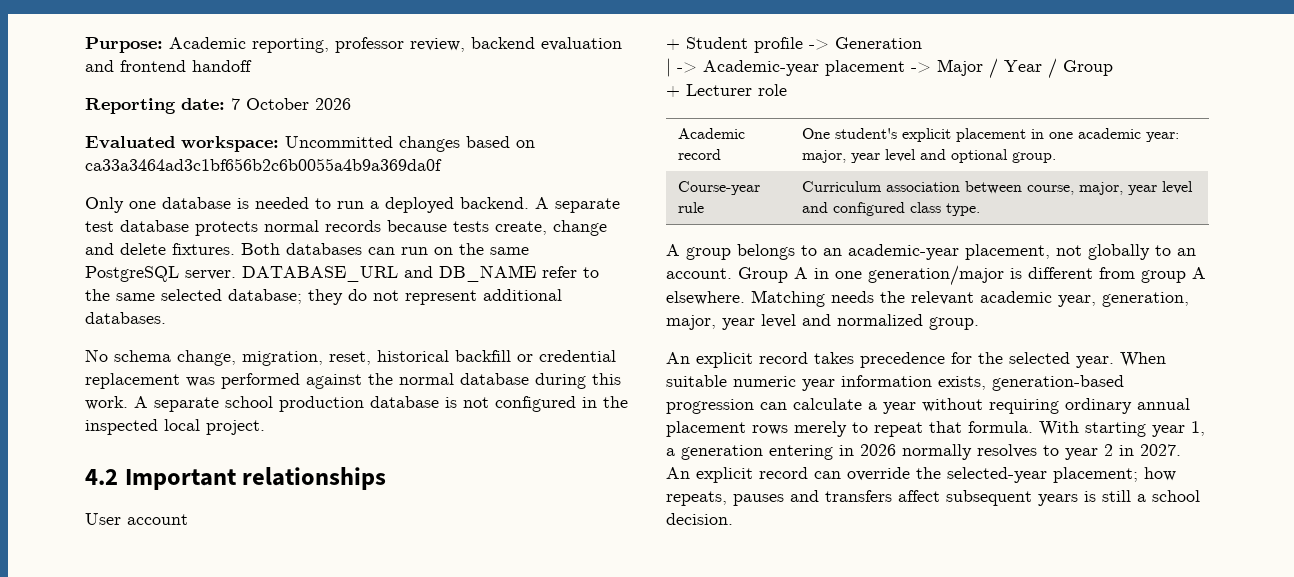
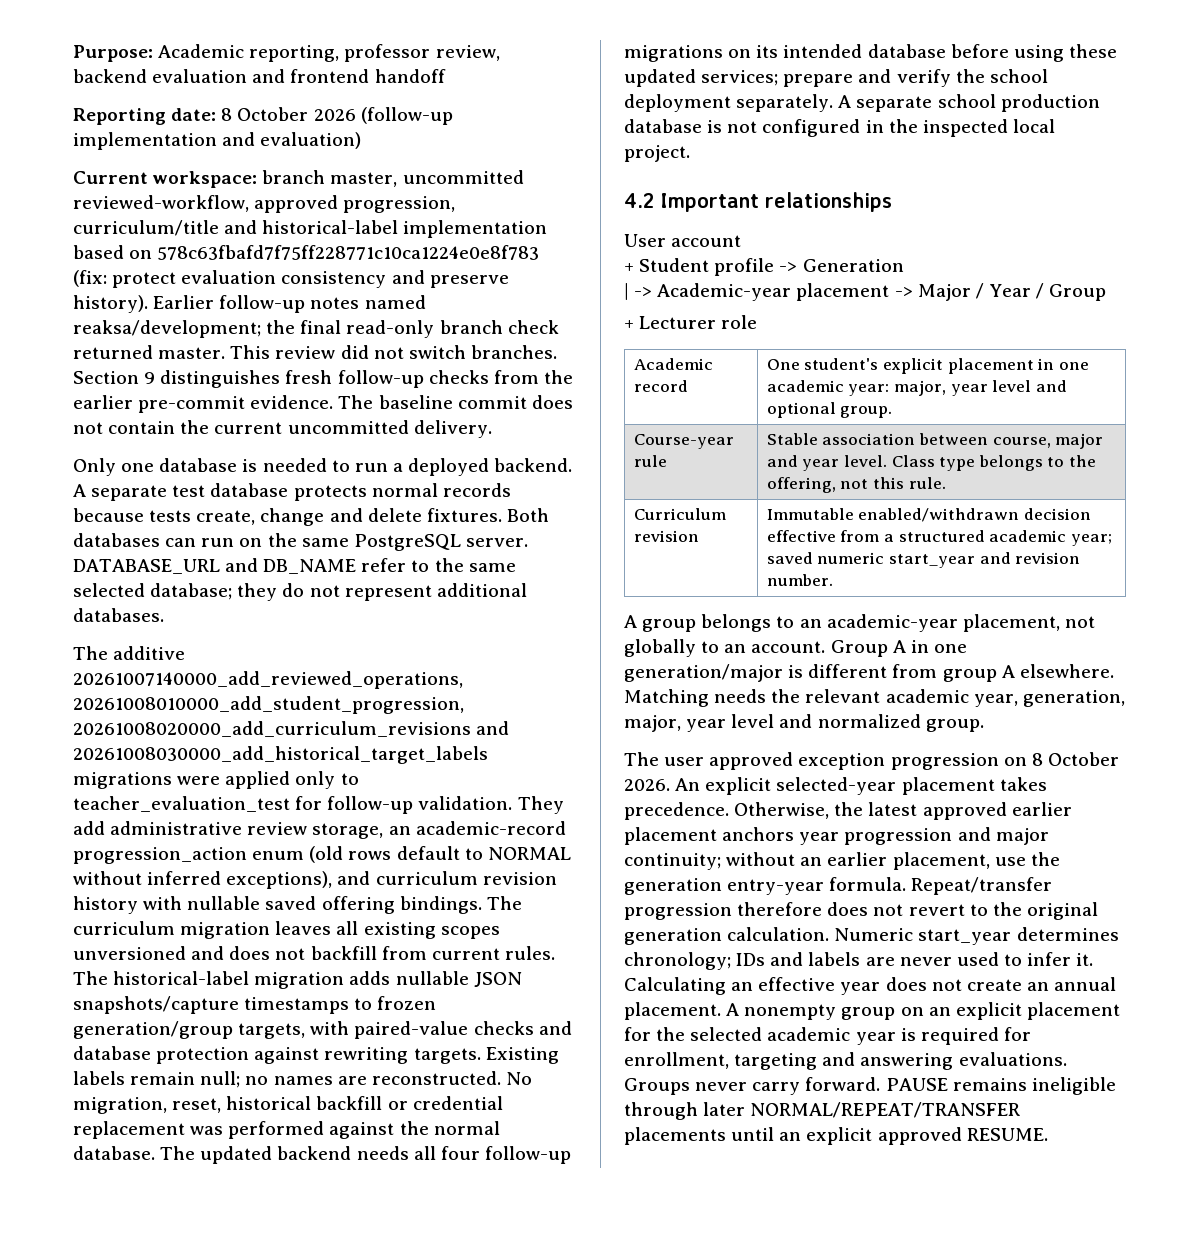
[231,98,240,110] 7 -> [221,108,233,121] 8
[85,136,535,152] [85,158,442,171] // Evaluated workspace: Uncommitted changes based on ca33a3464ad3c1bf656b2c6b0055a4b9a369da0f -> [360,107,453,125] [73,132,362,150] [73,170,524,188] [73,195,456,213] [73,220,548,238] [73,245,540,260] [73,270,509,288] [73,295,426,313] [73,320,559,338] [73,345,557,359] [73,370,573,388] [73,395,573,413] [73,420,492,438] (follow-up implementation and evaluation) // Current workspace: branch master, uncommitted reviewed-workflow, approved progression, curriculum/title and historical-label implementation based on 578c63fbafd7f75ff228771c10ca1224e0e8f783 (fix: protect evaluation consistency and preserve history). Earlier follow-up notes named reaksa/development; the final read-only branch check returned master. This review did not switch branches. Section 9 distinguishes fresh follow-up checks from the earlier pre-commit evidence. The baseline commit does not contain the current uncommitted delivery.
[85,349,236,366] No schema change, -> [73,646,186,660] [73,671,463,689] [73,696,464,714] [73,721,510,737] [73,746,488,764] [73,771,359,789] [73,796,564,814] [73,821,566,839] [73,846,571,864] [73,871,557,889] [73,896,522,914] [73,921,500,939] [73,946,555,960] [73,971,522,989] [73,996,437,1014] [73,1021,572,1039] [73,1046,559,1064] [73,1071,532,1088] The additive 20261007140000_add_reviewed_operations, 20261008010000_add_student_progression, 20261008020000_add_curriculum_revisions and 20261008030000_add_historical_target_labels migrations were applied only to teacher_evaluation_test for follow-up validation. They add administrative review storage, an academic-record progression_action enum (old rows default to NORMAL without inferred exceptions), and curriculum revision history with nullable saved offering bindings. The curriculum migration leaves all existing scopes unversioned and does not backfill from current rules. The historical-label migration adds nullable JSON snapshots/capture timestamps to frozen generation/group targets, with paired-value checks and database protection against rewriting targets. Existing labels remain null; no names are reconstructed. No
[460,373,621,389] [85,396,128,410] database during this work. -> [73,1146,571,1164] [624,44,1117,62] [624,69,1048,87] [624,94,834,112] database. The updated backend needs all four follow-up migrations on its intended database before using these updated services; prepare and verify the school deployment separately.
[802,181,883,192] Curriculum -> [766,433,818,445] Stable
[1079,181,1194,195] [802,202,981,216] major, year level and configured class type. -> [1055,433,1104,449] [766,455,1096,471] [766,477,946,493] [633,508,726,520] [633,530,699,542] [766,508,1092,522] [766,530,1112,546] [766,552,1081,568] [766,574,833,586] major and year level. Class type belongs to the offering, not this rule. // Curriculum revision | Immutable enabled/withdrawn decision effective from a structured academic year; saved numeric start_year and revision number.
[666,352,1166,368] [666,375,1124,391] [666,398,1190,414] [666,421,1205,437] [666,444,1181,460] [666,467,1176,483] [666,490,1200,506] [666,513,733,525] An explicit record takes precedence for the selected year. When suitable numeric year information exists, generation-based progression can calculate a year without requiring ordinary annual placement rows merely to repeat that formula. With starting year 1, a generation entering in 2026 normally resolves to year 2 in 2027. An explicit record can override the selected-year placement; how repeats, pauses and transfers affect subsequent years is still a school decision. -> [624,752,1119,770] [624,777,1047,795] [624,802,1072,820] [624,827,1049,845] [624,852,1060,870] [624,877,1053,895] [624,902,1098,920] [624,927,1119,945] [624,952,1094,970] [624,977,1117,995] [624,1002,1120,1020] [624,1027,1031,1045] [624,1052,1067,1070] [624,1077,1116,1095] [624,1102,1021,1120] [624,1127,1048,1145] The user approved exception progression on 8 October 2026. An explicit selected-year placement takes precedence. Otherwise, the latest approved earlier placement anchors year progression and major continuity; without an earlier placement, use the generation entry-year formula. Repeat/transfer progression therefore does not revert to the original generation calculation. Numeric start_year determines chronology; IDs and labels are never used to infer it. Calculating an effective year does not create an annual placement. A nonempty group on an explicit placement for the selected academic year is required for enrollment, targeting and answering evaluations. Groups never carry forward. PAUSE remains ineligible through later NORMAL/REPEAT/TRANSFER placements until an explicit approved RESUME.

